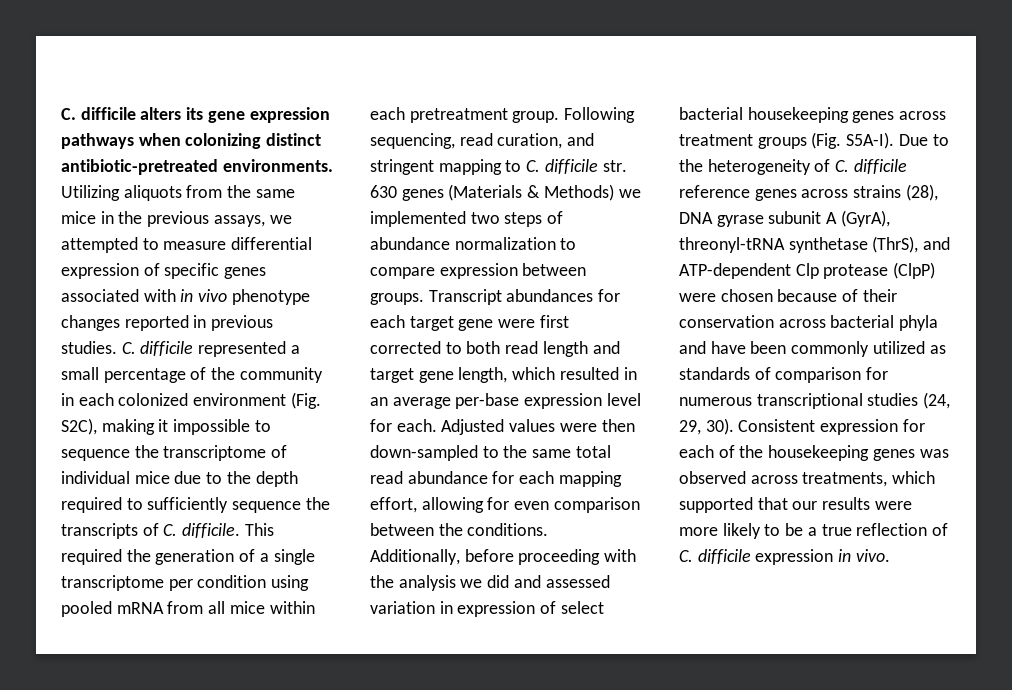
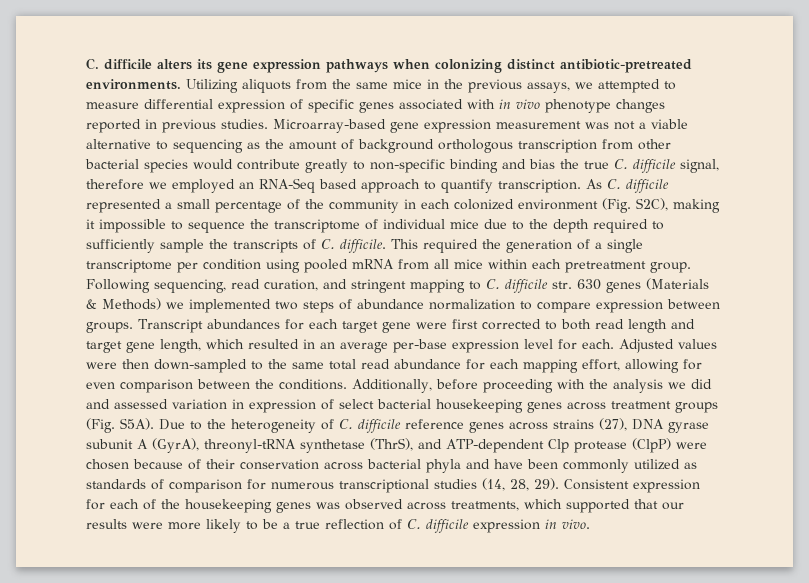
(117, 347) none -> [273,119,688,133] [86,139,671,153] [85,159,719,173] [86,178,602,193] Microarray-based gene expression measurement was not a viable alternative to sequencing as the amount of background orthologous transcription from other bacterial species would contribute greatly to non-specific binding and bias the true C. difficile signal, therefore we employed an RNA-Seq based approach to quantify transcription. As
[232,501,302,513] sequence -> [160,239,204,253] sample
[846,132,895,149] S5A-I). -> [120,418,154,430] S5A).
[905,184,938,201] (28), -> [599,418,627,431] (27),
[923,392,951,409] [679,418,734,435] (24, 29, 30). -> [482,478,559,491] (14, 28, 29).

